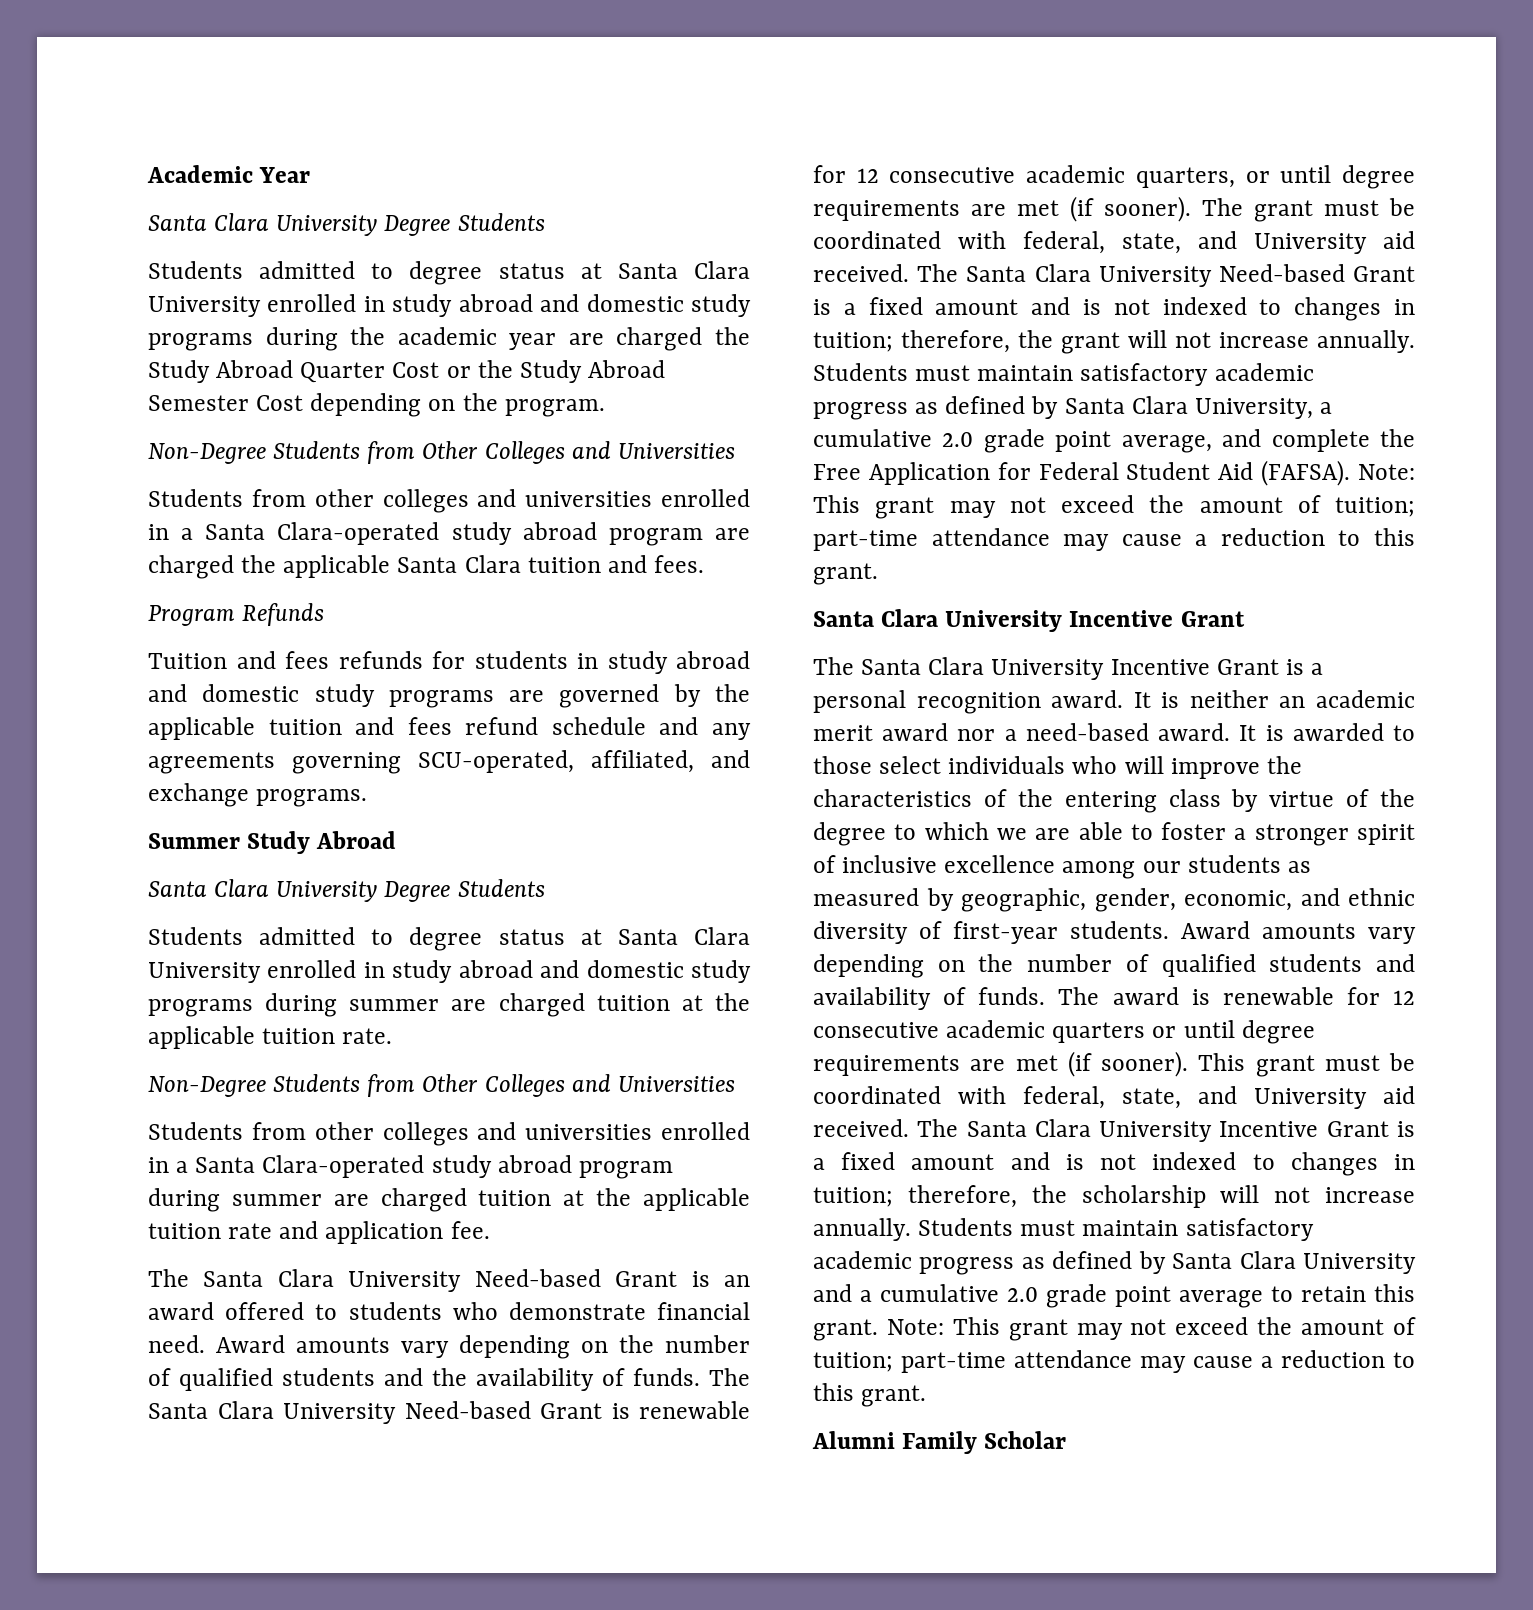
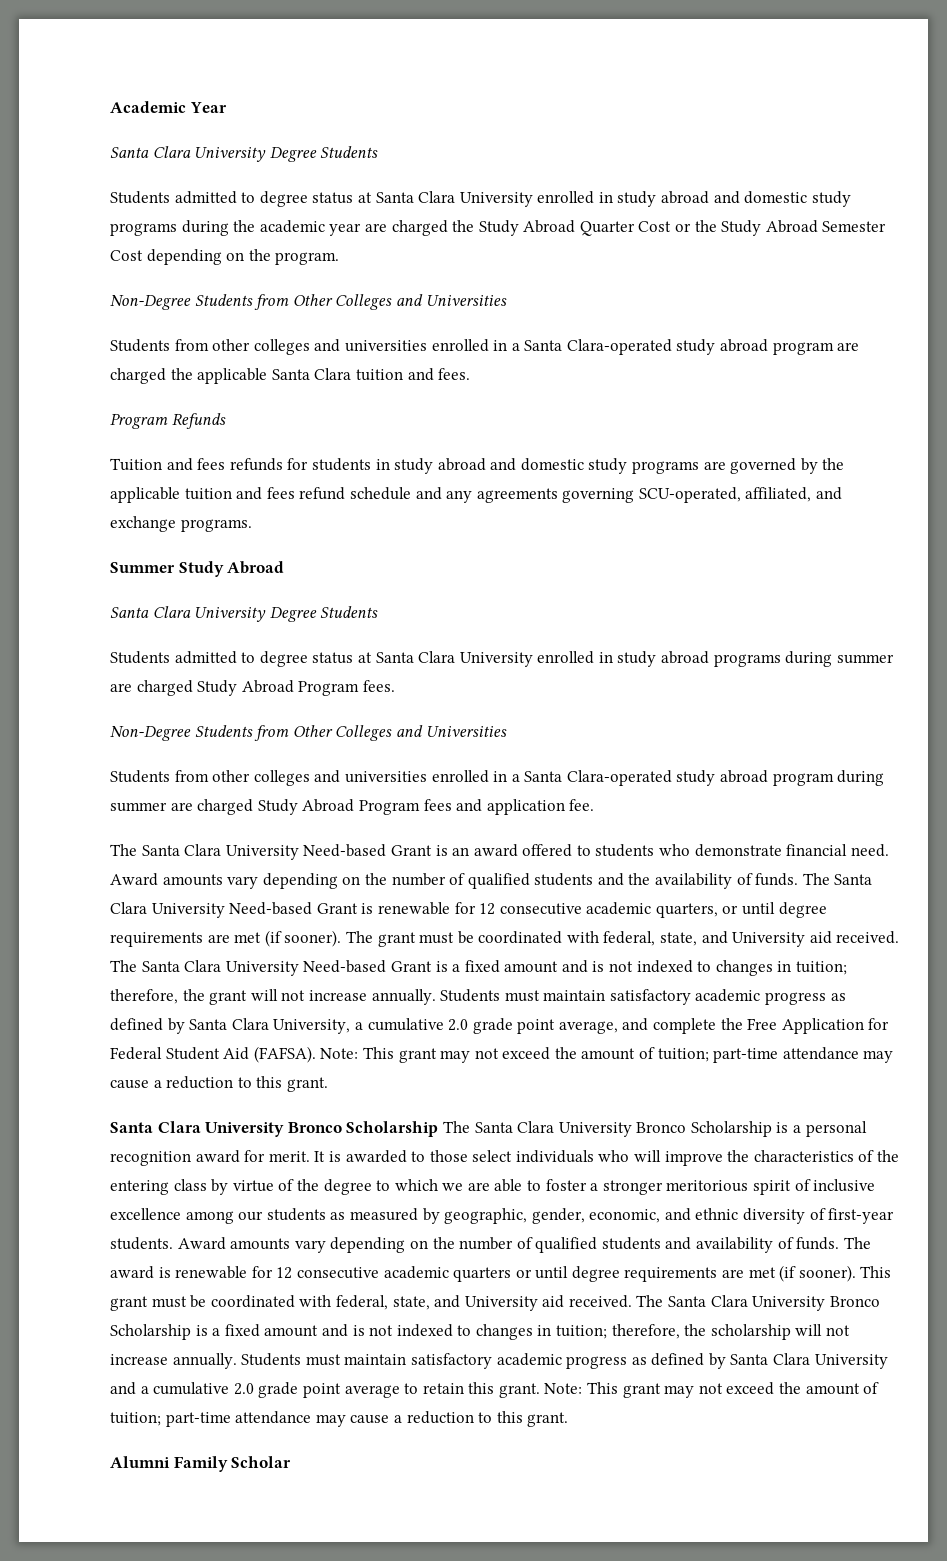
[540,960,751,983] and domestic study -> (710, 657) none
[596,993,750,1011] [148,1026,393,1049] tuition at the applicable tuition rate. -> [197,680,395,696] Study Abroad Program fees.
[478,1188,750,1211] [148,1223,273,1239] tuition at the applicable tuition rate -> [257,799,452,815] Study Abroad Program fees
[1069,610,1245,627] [813,657,1279,680] Incentive Grant // The Santa Clara University Incentive Grant -> [287,1121,772,1137] Bronco Scholarship The Santa Clara University Bronco Scholarship
[1051,690,1415,708] [813,723,1231,741] award. It is neither an academic merit award nor a need-based award. -> [195,1150,310,1163] award for merit.
(1349, 835) none -> [666,1180,749,1192] meritorious
[1219,1121,1389,1137] Incentive Grant -> [829,1296,880,1307] [110,1324,191,1340] Bronco Scholarship

